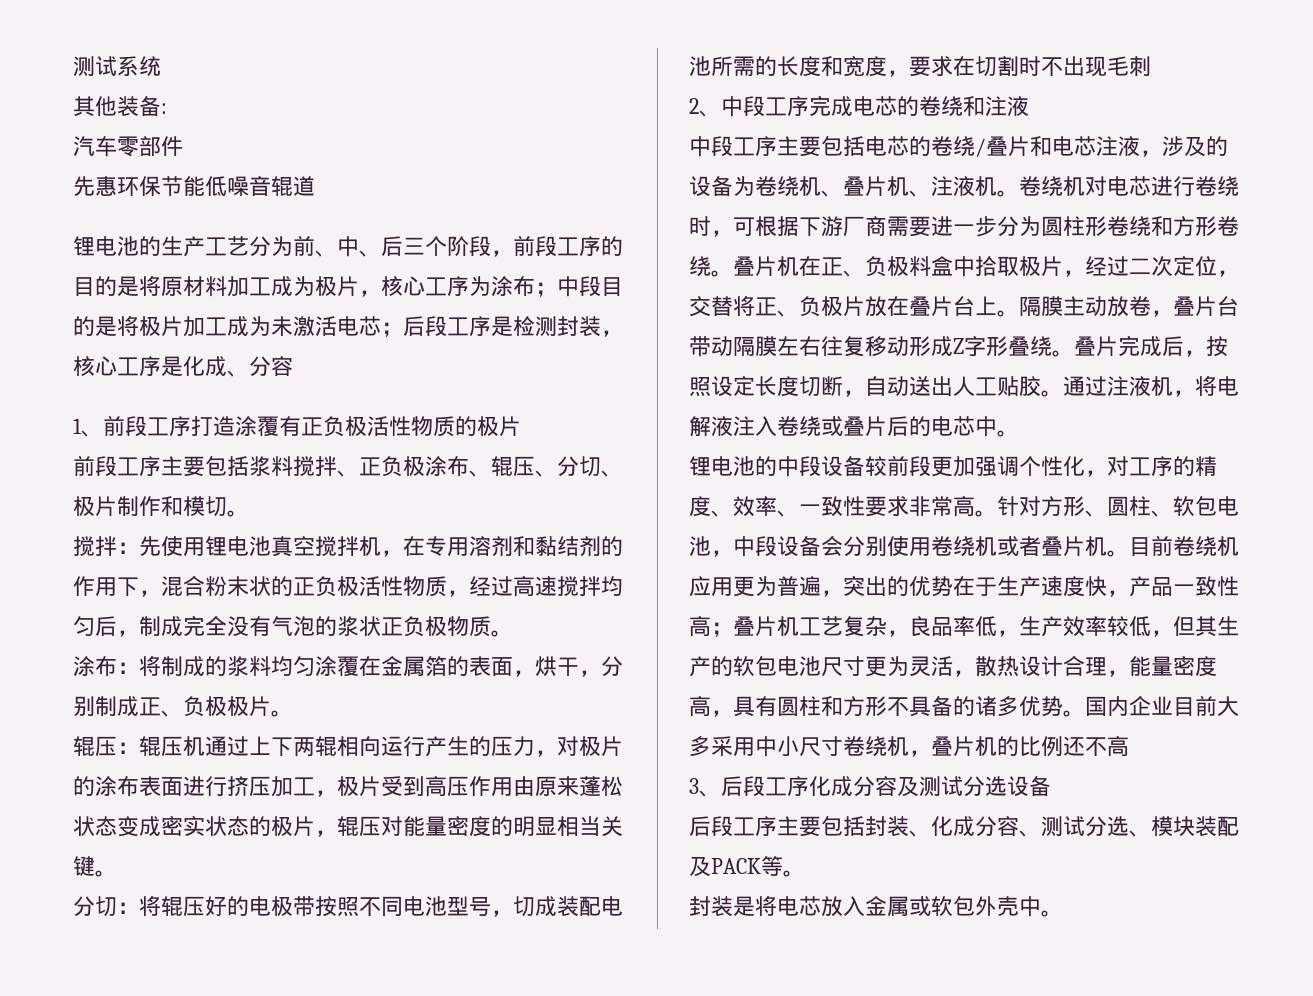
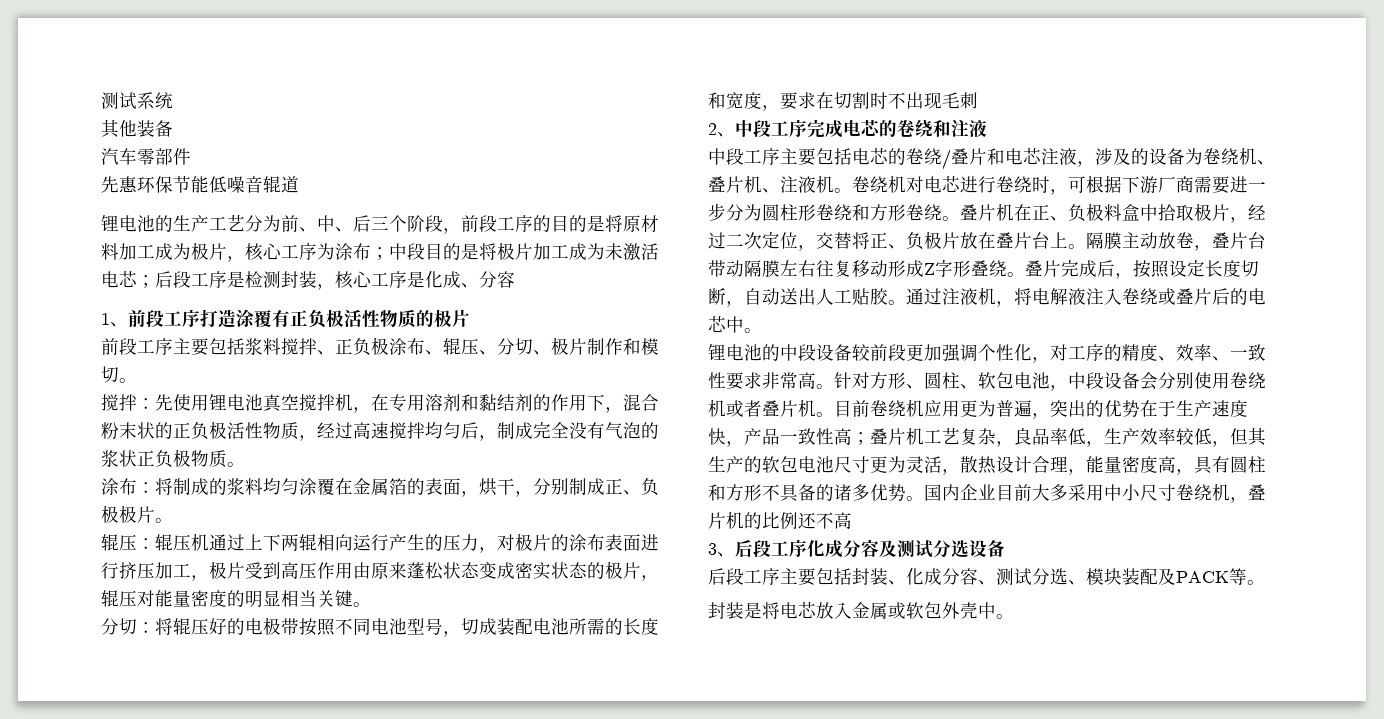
[161,103,167,114] : -> (173, 128) none

